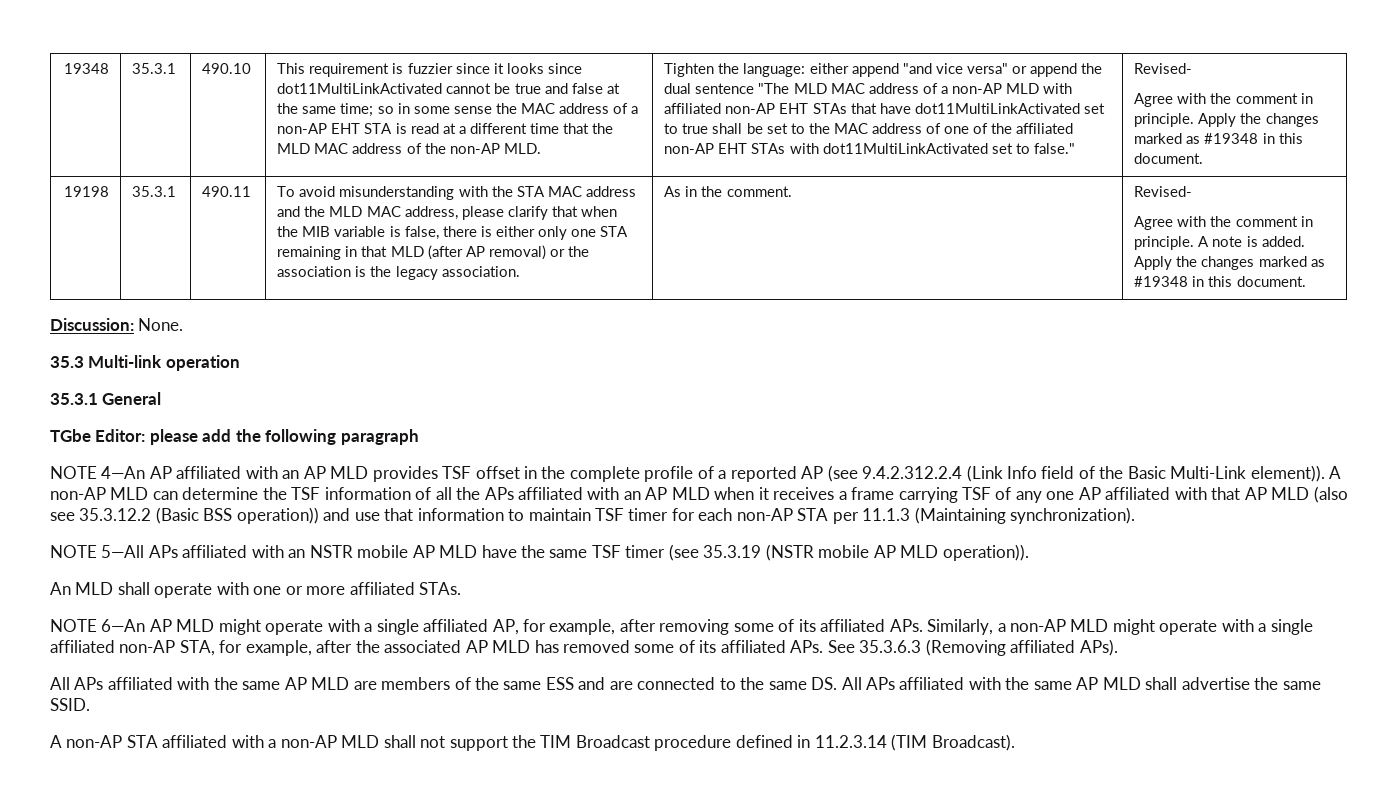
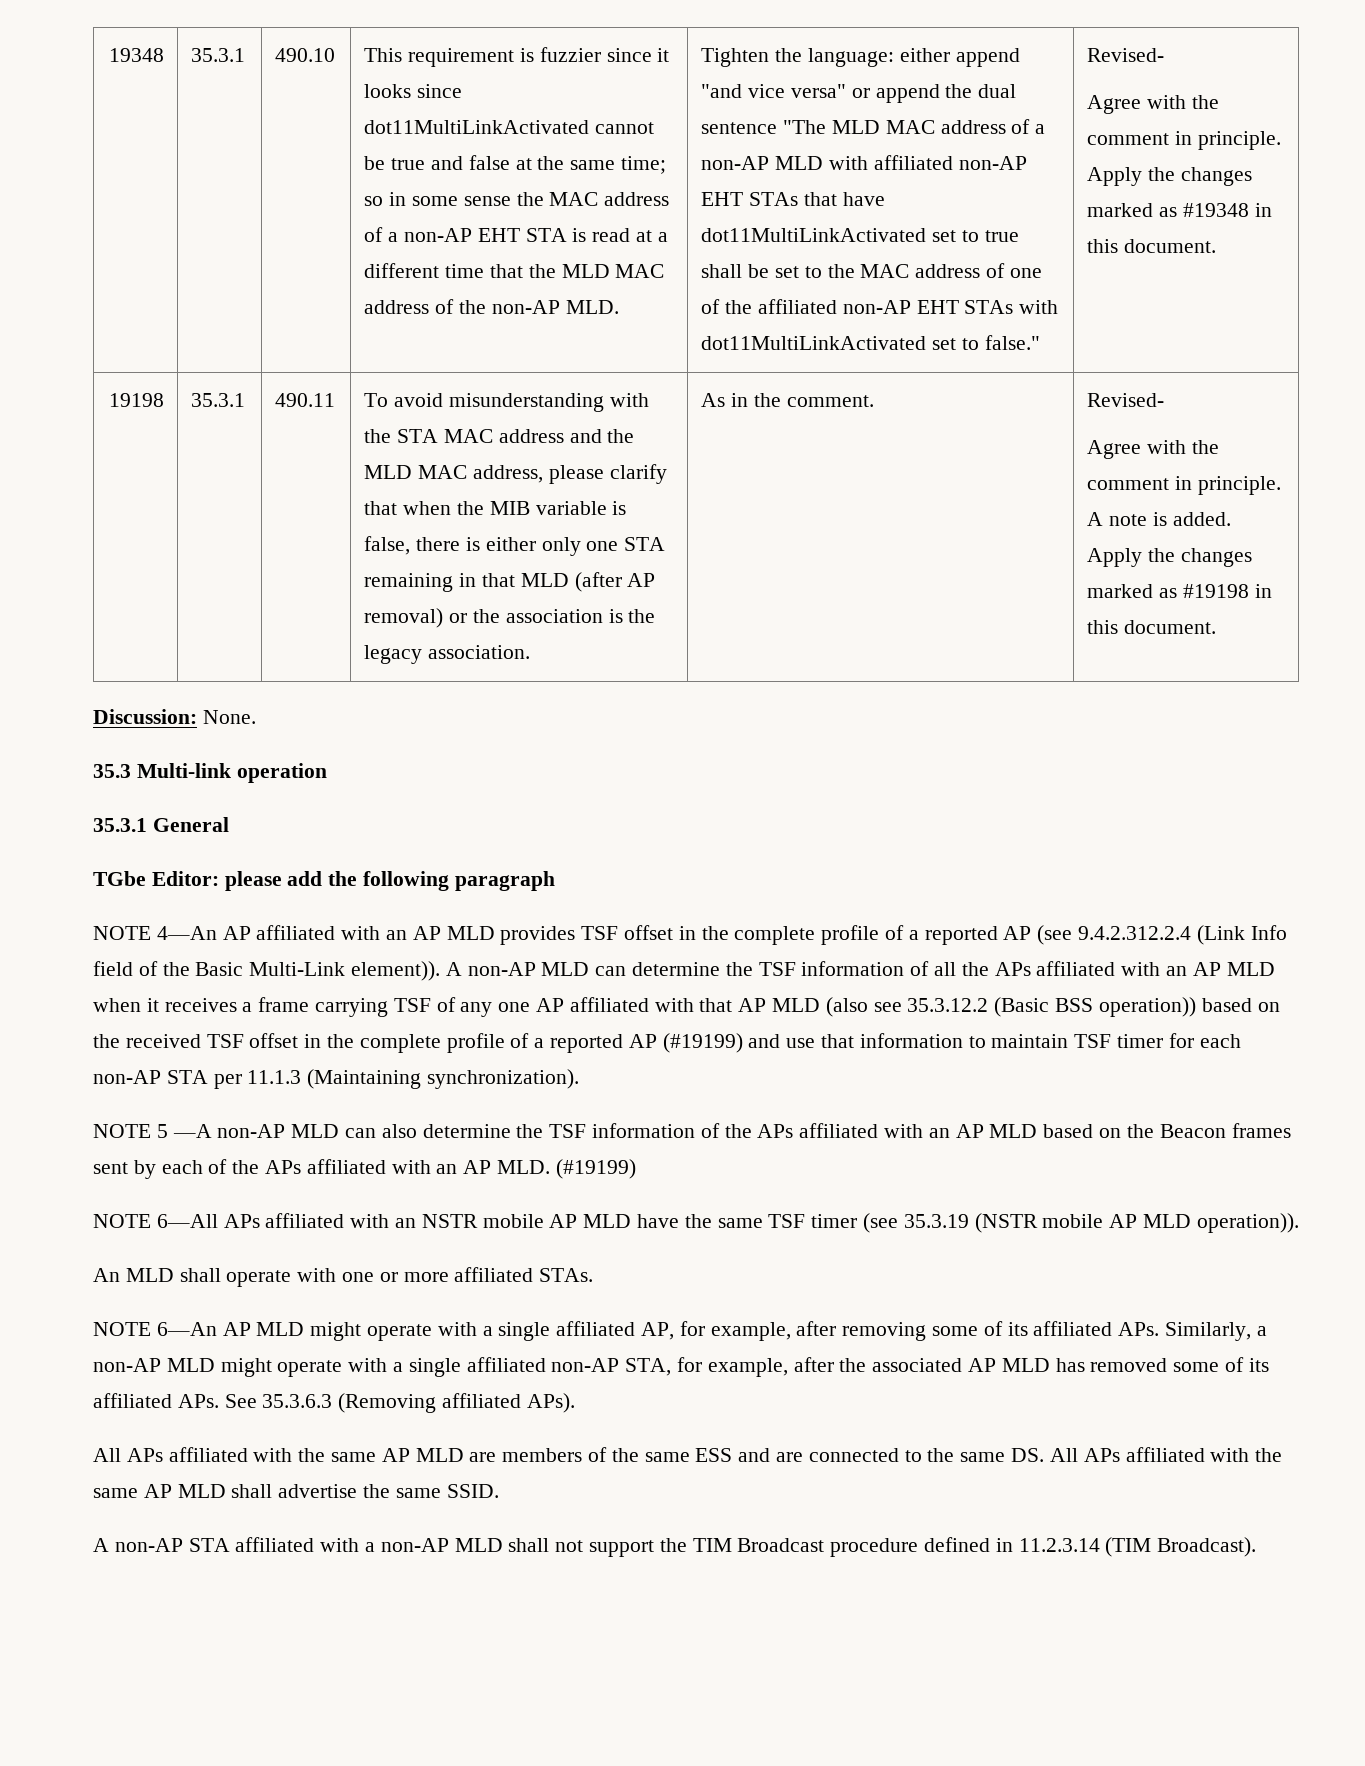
[1134,276,1189,287] #19348 -> [1182,584,1249,598] #19198
(319, 515) none -> [1201,998,1280,1012] [93,1033,743,1053] based on the received TSF offset in the complete profile of a reported AP (#19199)
[101,545,145,558] 5—All -> [156,1123,1291,1138] [93,1159,636,1179] [93,1214,218,1228] 5 —A non-AP MLD can also determine the TSF information of the APs affiliated with an AP MLD based on the Beacon frames sent by each of the APs affiliated with an AP MLD. (#19199) // NOTE 6—All

